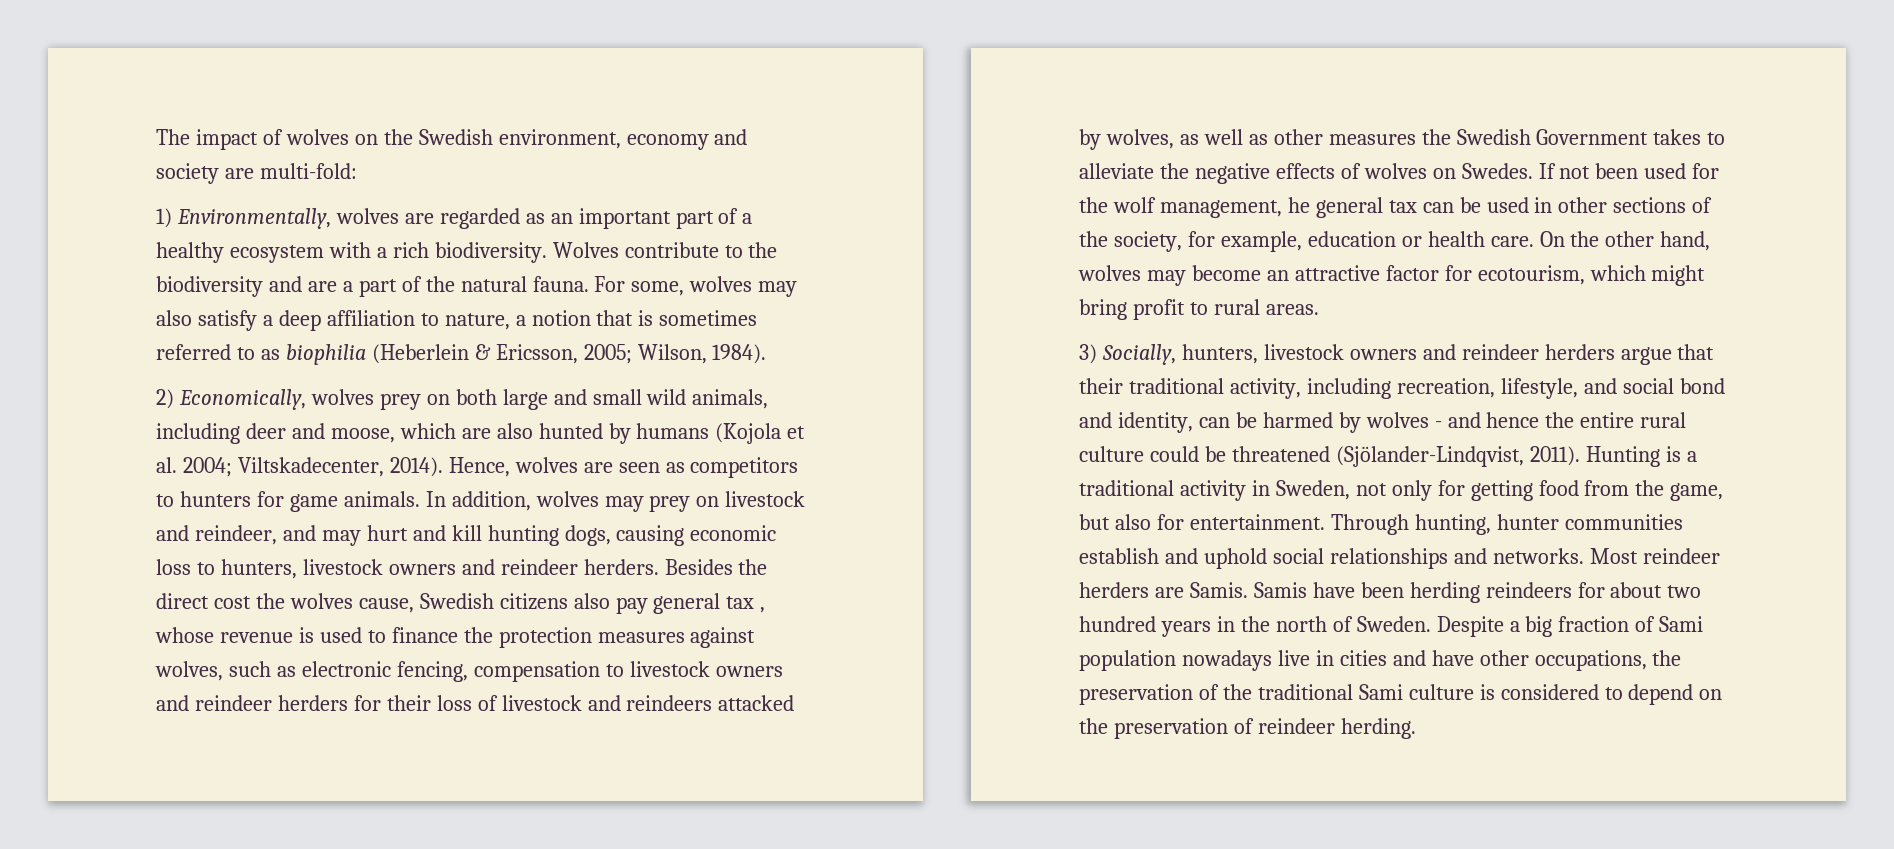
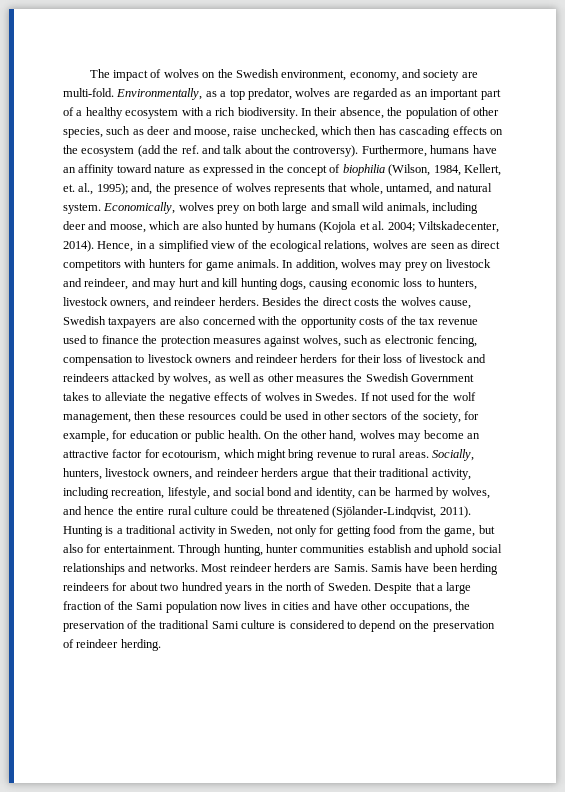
[626,134,709,150] economy -> [349,72,399,81] economy,
[259,163,357,179] [156,208,331,229] multi-fold: // 1) Environmentally, -> [63,88,292,100] multi-fold. Environmentally, as a top predator,
[552,242,778,258] [156,276,798,297] [156,310,758,331] [156,344,767,365] [156,389,174,409] Wolves contribute to the biodiversity and are a part of the natural fauna. For some, wolves may also satisfy a deep affiliation to nature, a notion that is sometimes referred to as biophilia (Heberlein & Ericsson, 2005; Wilson, 1984). // 2) -> [301,107,500,119] [63,126,503,138] [63,145,497,157] [63,164,501,176] [63,183,492,195] [63,203,101,214] In their absence, the population of other species, such as deer and moose, raise unchecked, which then has cascading effects on the ecosystem (add the ref. and talk about the controversy). Furthermore, humans have an affinity toward nature as expressed in the concept of biophilia (Wilson, 1984, Kellert, et. al., 1995); and, the presence of wolves represents that whole, untamed, and natural system.
(510, 467) none -> [136,240,370,252] in a simplified view of the ecological relations,
[690,457,799,478] [156,494,174,507] competitors to -> [471,240,501,249] [63,259,147,271] direct competitors with
[388,564,456,575] owners -> [110,300,150,309] owners,
[213,596,251,609] cost -> [354,298,379,306] costs
[499,593,766,614] [155,627,314,643] citizens also pay general tax , whose revenue is -> [108,316,478,328] taxpayers are also concerned with the opportunity costs of the tax revenue
[1432,168,1456,179] on -> [303,393,313,401] in
[1595,163,1639,179] been -> (389, 397) none
[1287,197,1454,218] he general tax can -> [134,411,268,420] then these resources could
[1613,197,1687,213] sections -> [352,412,388,420] sectors
(1302, 241) none -> [112,430,128,439] for
[1427,231,1534,247] health care. -> [194,430,261,442] public health.
[1132,299,1185,320] profit -> [316,452,357,458] revenue
[1079,344,1097,364] // 3) -> (429, 455) none
[1349,349,1417,360] owners -> [152,471,192,480] owners,
[1365,412,1442,428] wolves - -> [451,487,490,499] wolves,
[1509,616,1553,637] a big -> [415,582,472,594] that a large
(1656, 624) none -> [117,601,133,610] the
[1181,650,1310,671] nowadays live -> [219,601,268,610] now lives

